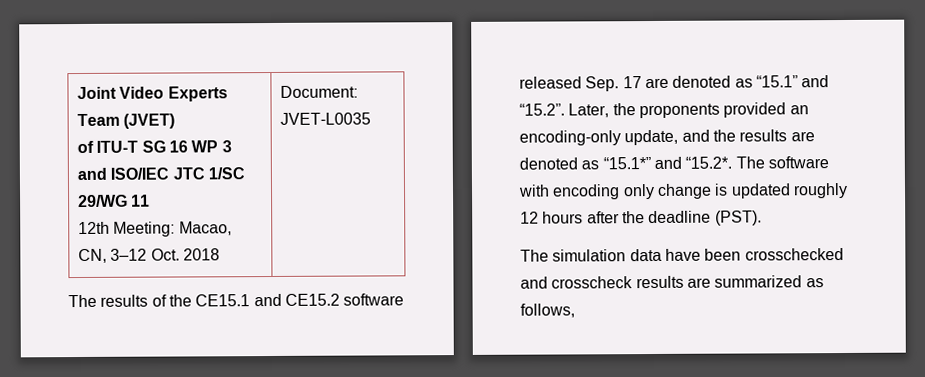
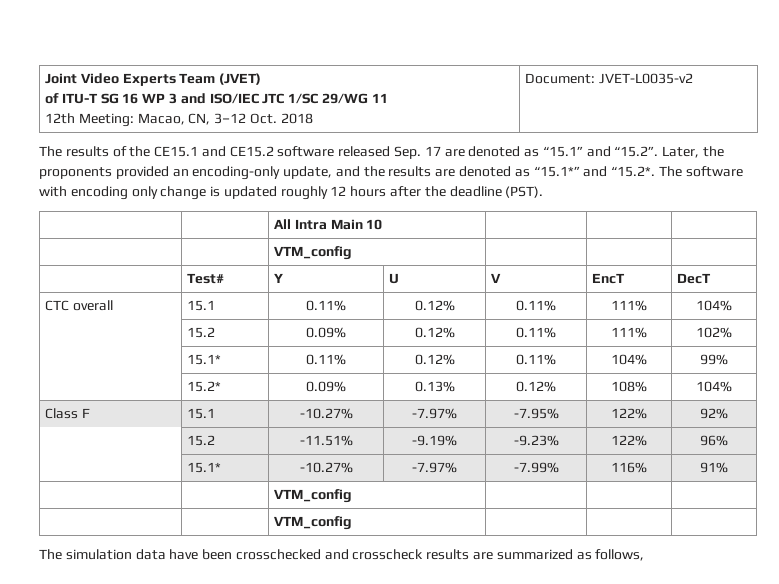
[280,112,372,125] JVET-L0035 -> [598,73,693,84] JVET-L0035-v2
(762, 218) none -> [274,219,383,230] [274,246,353,260] [187,273,225,284] [274,273,284,283] [389,273,400,284] [491,273,502,283] [592,273,626,284] [677,273,712,284] [45,300,113,311] [187,300,216,311] [306,300,346,311] [414,300,455,311] [516,300,556,311] [611,300,647,311] [696,300,732,311] [187,327,216,338] [306,327,346,338] [414,327,455,338] [516,327,556,338] [611,327,647,338] [696,327,732,338] [187,354,222,365] [306,354,346,365] [414,354,455,365] [516,354,556,365] [611,354,647,365] [700,354,728,365] [187,381,222,392] [306,381,346,392] [414,381,455,392] [516,381,556,392] [611,381,647,392] [696,381,732,392] [45,408,90,419] [187,408,216,419] [299,408,353,419] [412,408,457,419] [513,408,559,419] [611,408,647,419] [700,408,728,419] [187,435,216,446] [299,435,353,446] [412,435,457,446] [513,435,559,446] [611,435,647,446] [700,435,728,446] [187,462,222,473] [299,462,353,473] [412,462,457,473] [513,462,559,473] [611,462,647,473] [700,462,728,473] [274,489,353,503] [274,516,353,530] // | | All Intra Main 10 | | | // | | VTM_config | | | // | Test# | Y | U | V | EncT | DecT // CTC overall | 15.1 | 0.11% | 0.12% | 0.11% | 111% | 104% // | 15.2 | 0.09% | 0.12% | 0.11% | 111% | 102% // | 15.1* | 0.11% | 0.12% | 0.11% | 104% | 99% // | 15.2* | 0.09% | 0.13% | 0.12% | 108% | 104% // Class F | 15.1 | -10.27% | -7.97% | -7.95% | 122% | 92% // | 15.2 | -11.51% | -9.19% | -9.23% | 122% | 96% // | 15.1* | -10.27% | -7.97% | -7.99% | 116% | 91% // | | VTM_config | | | // | | VTM_config | | |

